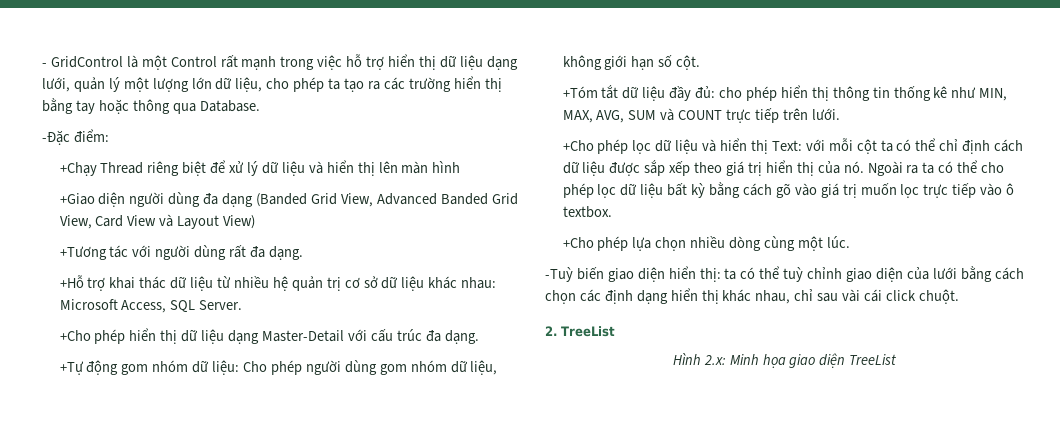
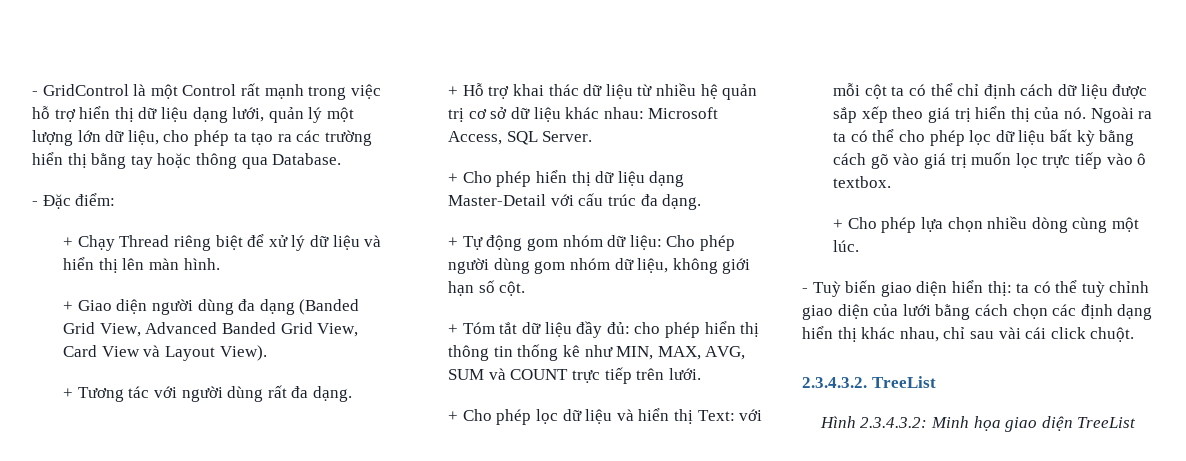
[42,130,70,145] -Đặc -> [32,194,71,209] - Đặc
[59,162,97,176] +Chạy -> [63,235,115,251] + Chạy
[432,161,461,173] [59,193,95,205] hình // +Giao -> [183,258,220,270] [63,300,112,311] hình. // + Giao
[223,215,256,229] [59,246,107,260] View) // +Tương -> [219,345,267,361] [63,387,124,402] View). // + Tương
[59,275,84,288] +Hỗ -> [448,83,484,96] + Hỗ
[59,330,91,341] +Cho -> [448,171,492,183] + Cho
[59,361,84,375] +Tự -> [448,236,483,250] + Tự
[562,86,598,98] +Tóm -> [448,322,495,334] + Tóm
[562,140,594,151] +Cho -> [448,409,492,421] + Cho
[562,237,594,248] +Cho -> [833,217,877,229] + Cho
[545,267,573,282] -Tuỳ -> [802,281,841,297] - Tuỳ
[545,326,557,336] 2. -> [802,377,867,388] 2.3.4.3.2.
[703,355,726,365] 2.x: -> [860,417,928,428] 2.3.4.3.2:

